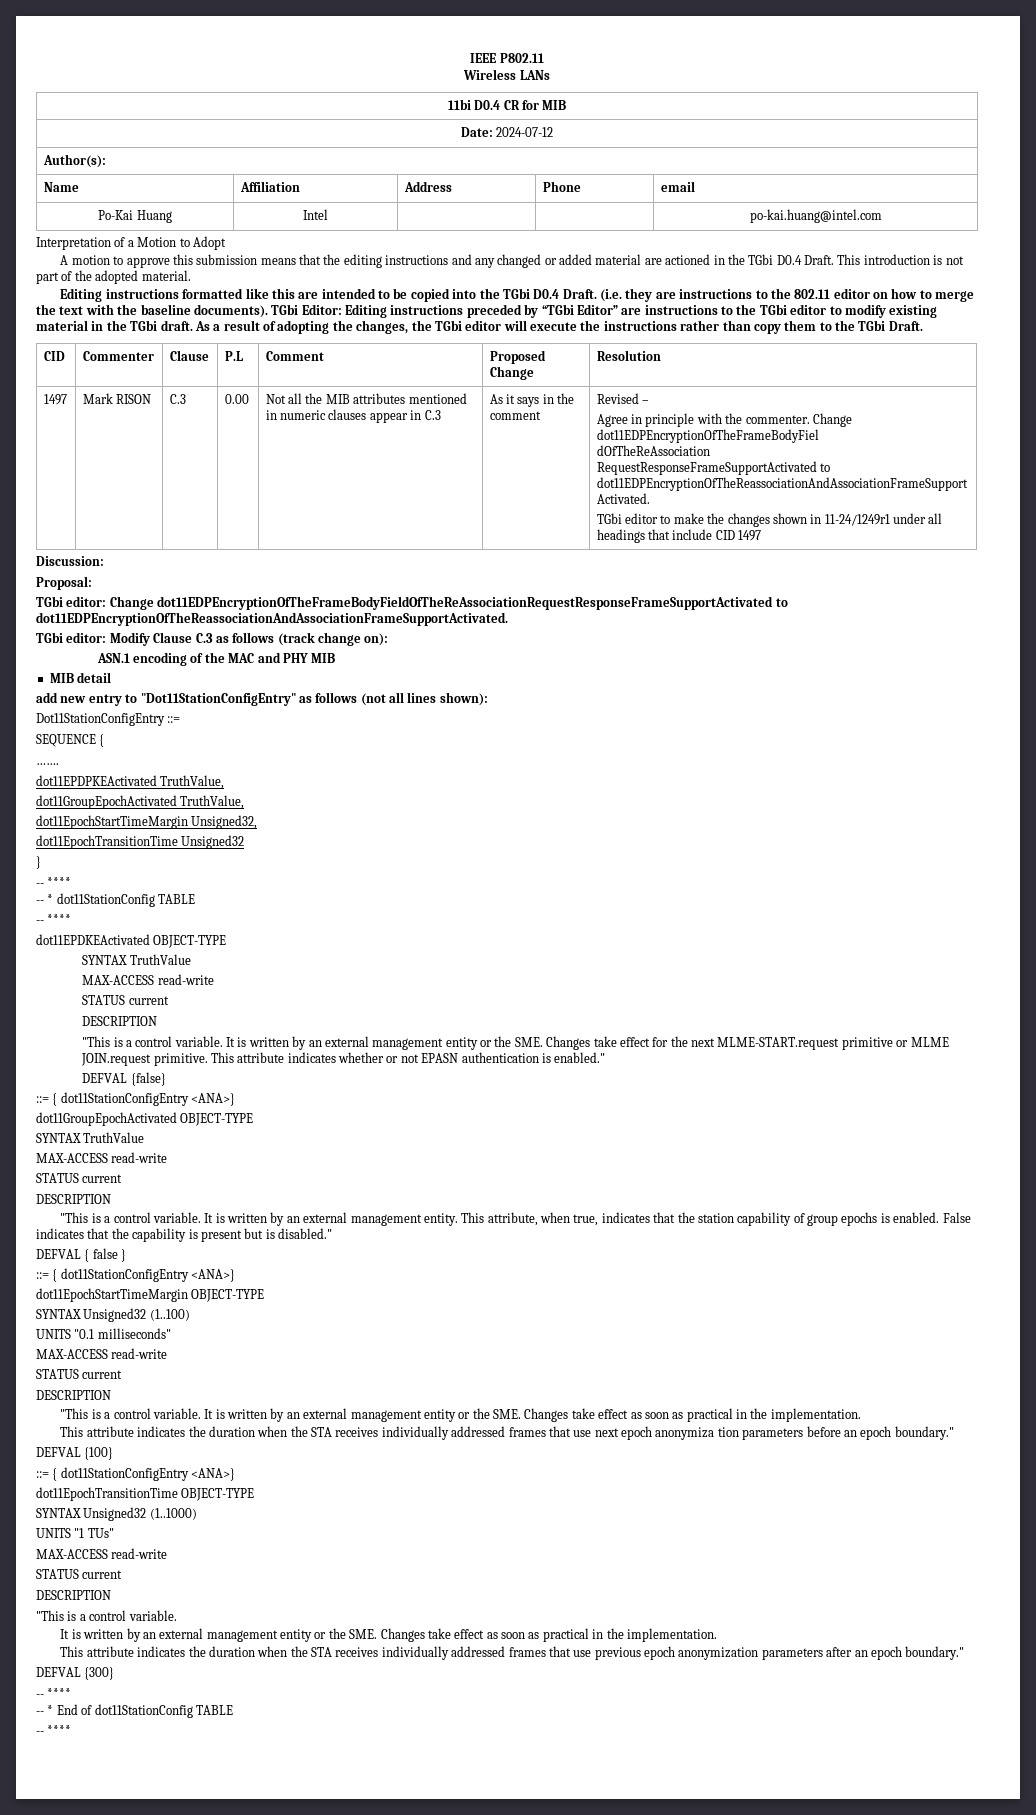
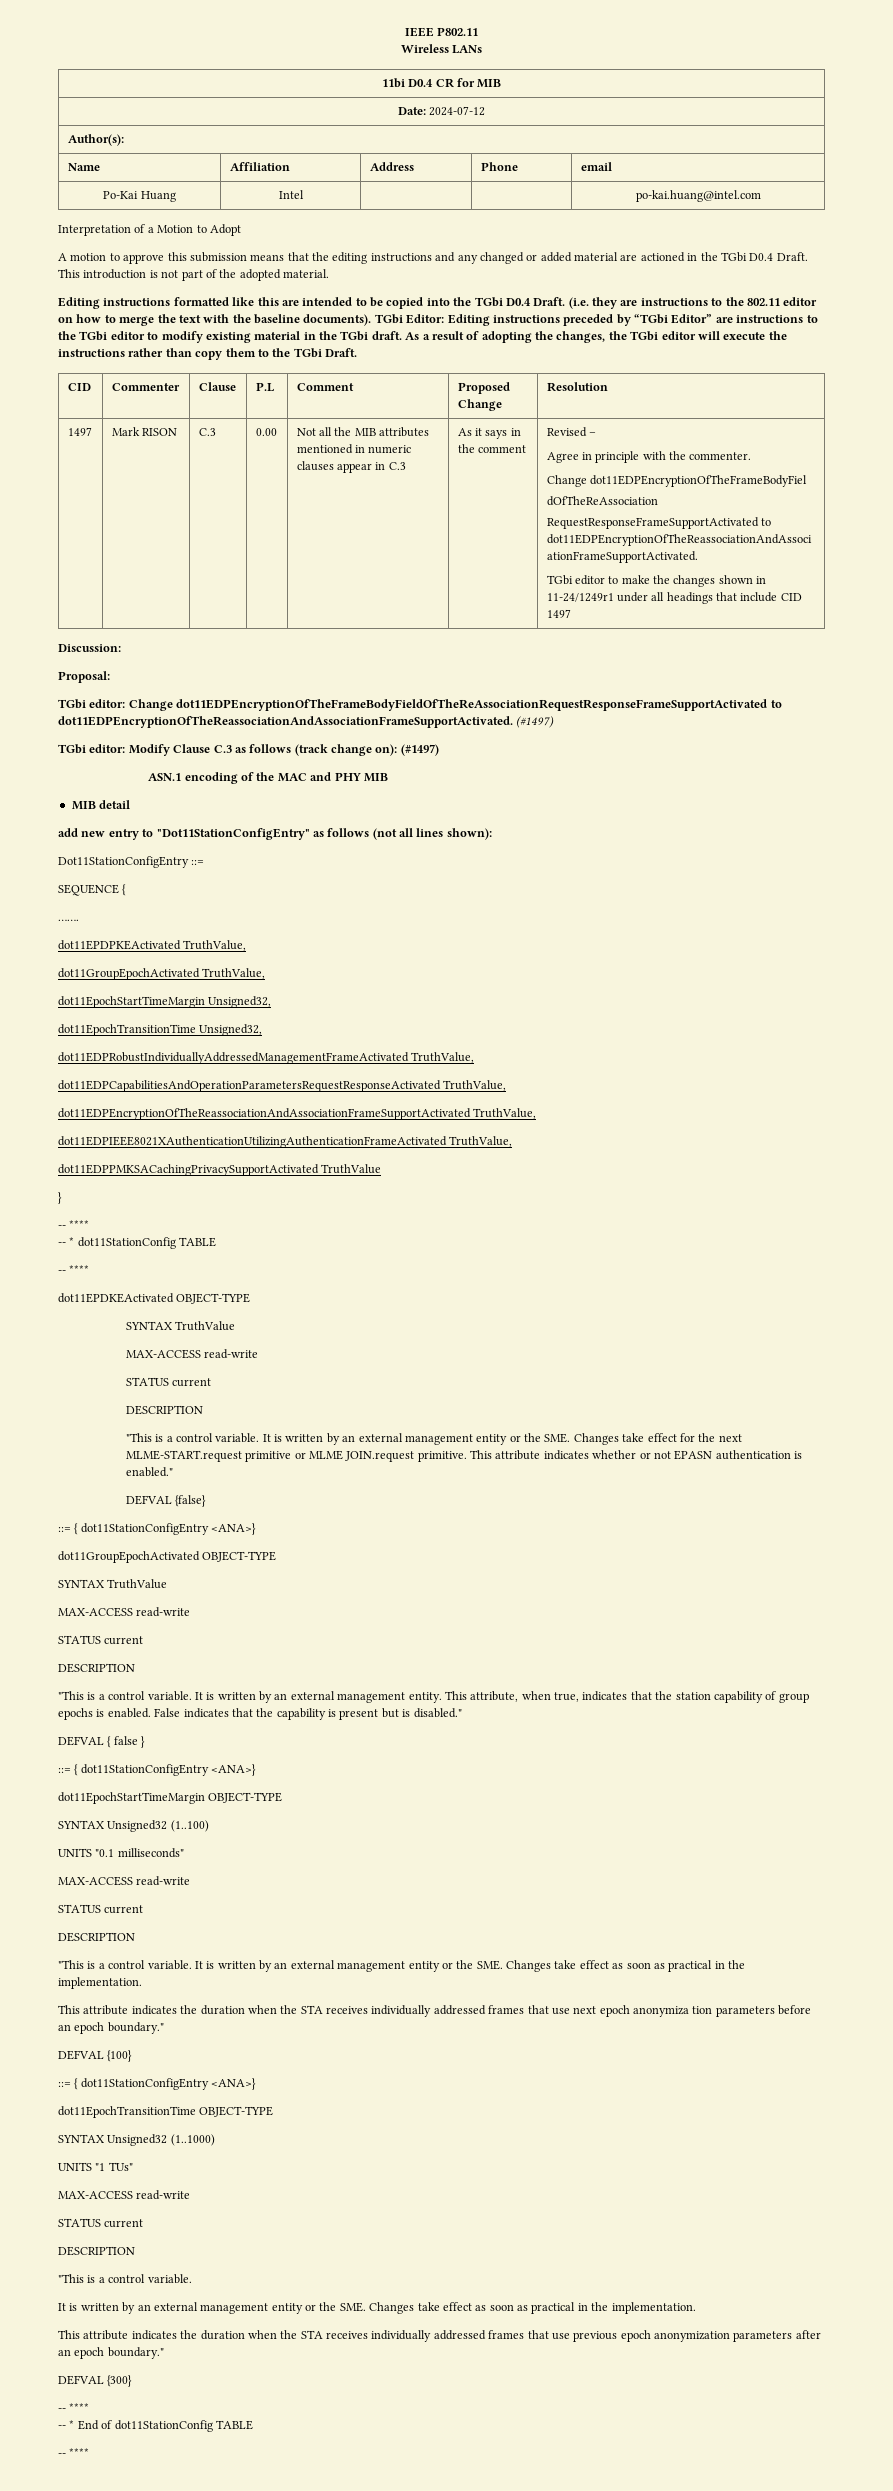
(810, 419) none -> (752, 456) //
(508, 619) none -> [516,716,555,728] (#1497)
(389, 639) none -> [400,744,439,756] (#1497)
[181,835,245,849] Unsigned32 -> [199,1024,263,1036] [58,1052,475,1064] [58,1080,507,1092] [58,1108,537,1120] [58,1136,513,1148] [58,1164,382,1176] Unsigned32, // dot11EDPRobustIndividuallyAddressedManagementFrameActivated TruthValue, // dot11EDPCapabilitiesAndOperationParametersRequestResponseActivated TruthValue, // dot11EDPEncryptionOfTheReassociationAndAssociationFrameSupportActivated TruthValue, // dot11EDPIEEE8021XAuthenticationUtilizingAuthenticationFrameActivated TruthValue, // dot11EDPPMKSACachingPrivacySupportActivated TruthValue

